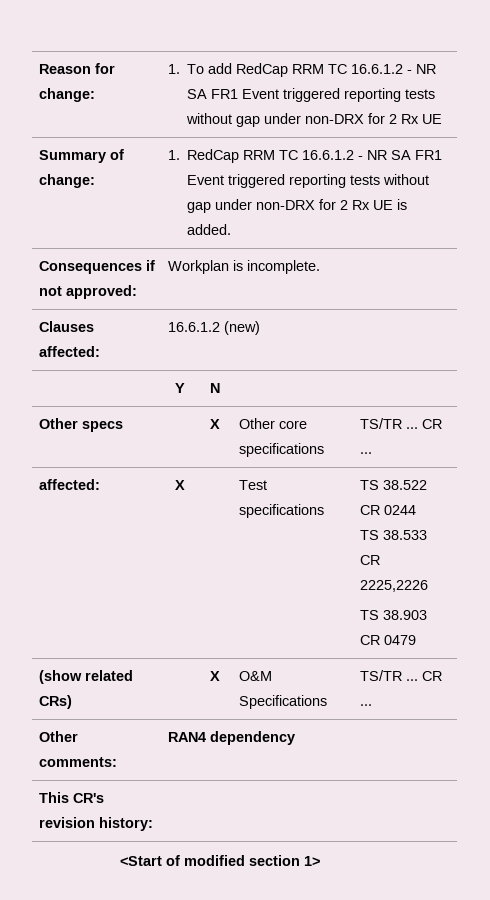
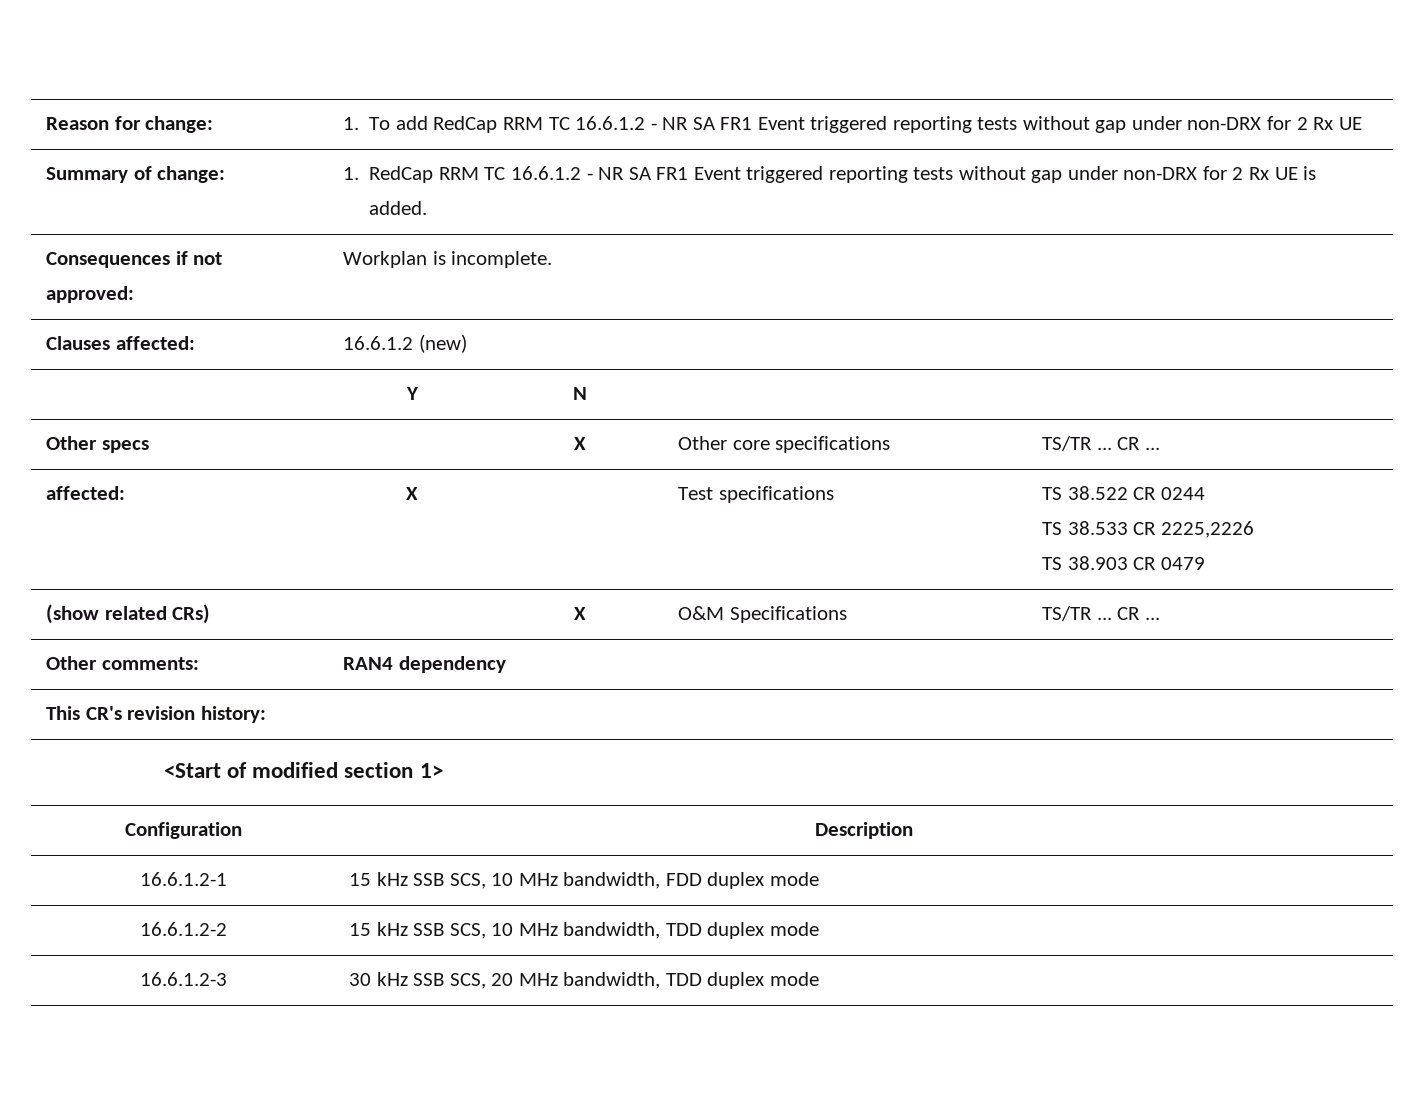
(320, 861) none -> [124,822,242,839] [814,822,913,839] [139,872,227,886] [349,872,819,889] [139,922,227,936] [349,922,819,939] [139,972,227,986] [349,972,819,989] // Configuration | Description // 16.6.1.2-1 | 15 kHz SSB SCS, 10 MHz bandwidth, FDD duplex mode // 16.6.1.2-2 | 15 kHz SSB SCS, 10 MHz bandwidth, TDD duplex mode // 16.6.1.2-3 | 30 kHz SSB SCS, 20 MHz bandwidth, TDD duplex mode

